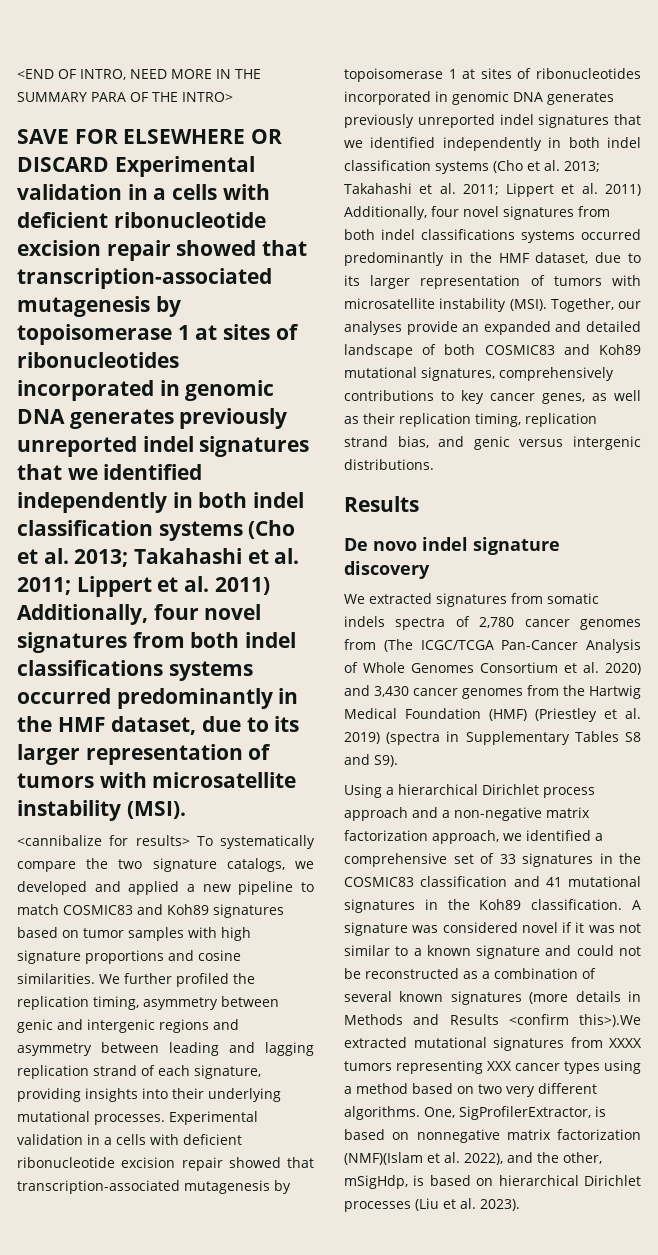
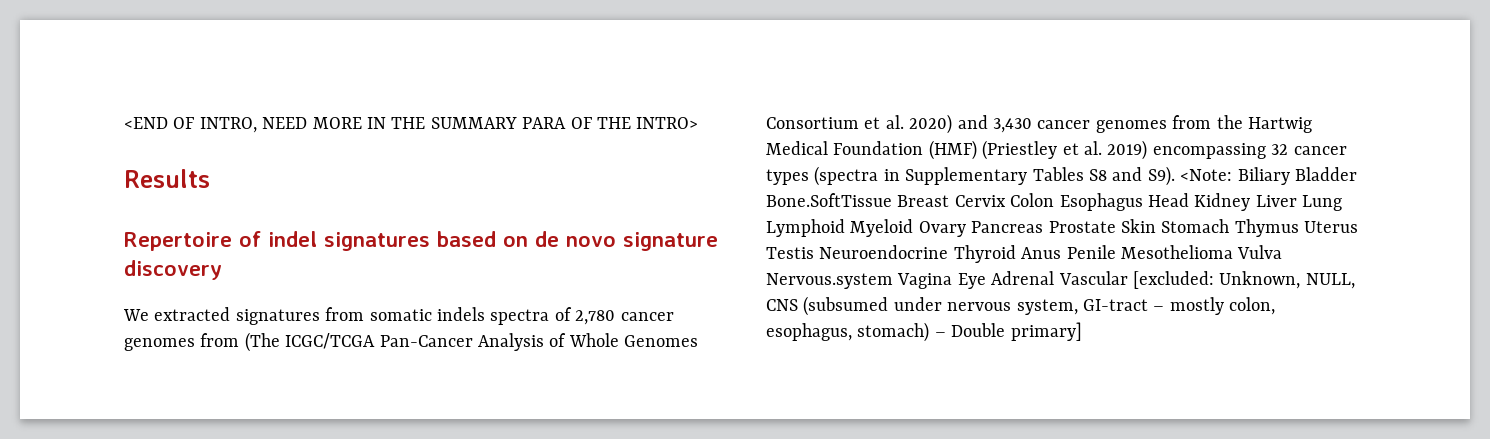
[17,129,282,144] [17,156,255,177] [17,184,270,200] [17,212,266,228] [17,240,308,261] [17,268,272,289] [17,296,181,317] [17,324,299,345] [17,352,179,368] [17,380,275,401] [17,408,288,429] [17,436,310,457] [17,464,203,480] [17,492,305,513] [17,520,296,541] [17,548,300,567] [17,576,270,597] [17,604,262,625] [17,632,297,653] [17,660,253,681] [17,688,299,709] [17,716,300,735] [17,744,272,765] [17,772,297,788] [17,800,186,821] [17,835,315,849] [17,858,314,872] [17,881,314,895] [17,904,284,918] [17,927,251,941] [17,950,241,964] [17,973,255,987] [17,996,279,1010] [17,1019,239,1033] [17,1042,314,1056] [17,1065,261,1079] [17,1088,281,1102] [17,1111,258,1125] [17,1134,242,1145] [17,1157,314,1171] [17,1180,291,1194] [344,68,641,82] [344,91,614,105] [344,114,641,128] [344,137,641,151] [344,160,600,174] [344,183,641,197] [344,206,610,220] [344,229,641,243] [344,252,641,266] [344,275,641,289] [344,298,641,312] [344,321,641,335] [344,344,641,358] [344,367,614,381] [344,390,641,404] [344,413,597,427] [344,436,641,450] [344,459,434,470] [344,496,419,512] [344,537,468,551] SAVE FOR ELSEWHERE OR DISCARD Experimental validation in a cells with deficient ribonucleotide excision repair showed that transcription-associated mutagenesis by topoisomerase 1 at sites of ribonucleotides incorporated in genomic DNA generates previously unreported indel signatures that we identified independently in both indel classification systems (Cho et al. 2013; Takahashi et al. 2011; Lippert et al. 2011) Additionally, four novel signatures from both indel classifications systems occurred predominantly in the HMF dataset, due to its larger representation of tumors with microsatellite instability (MSI). // <cannibalize for results> To systematically compare the two signature catalogs, we developed and applied a new pipeline to match COSMIC83 and Koh89 signatures based on tumor samples with high signature proportions and cosine similarities. We further profiled the replication timing, asymmetry between genic and intergenic regions and asymmetry between leading and lagging replication strand of each signature, providing insights into their underlying mutational processes. Experimental validation in a cells with deficient ribonucleotide excision repair showed that transcription-associated mutagenesis by topoisomerase 1 at sites of ribonucleotides incorporated in genomic DNA generates previously unreported indel signatures that we identified independently in both indel classification systems (Cho et al. 2013; Takahashi et al. 2011; Lippert et al. 2011) Additionally, four novel signatures from both indel classifications systems occurred predominantly in the HMF dataset, due to its larger representation of tumors with microsatellite instability (MSI). Together, our analyses provide an expanded and detailed landscape of both COSMIC83 and Koh89 mutational signatures, comprehensively contributions to key cancer genes, as well as their replication timing, replication strand bias, and genic versus intergenic distributions. // Results // De novo indel -> [124,169,210,188] [124,231,616,251] Results // Repertoire of indel signatures based on de novo
(380, 738) none -> [1152,143,1347,159] [766,169,809,185] encompassing 32 cancer types
[344,784,595,798] [344,807,590,821] [344,830,603,844] [344,853,641,867] [344,876,641,887] [344,899,641,913] [344,922,641,936] [344,945,641,959] [344,968,596,979] [344,991,641,1005] [344,1014,641,1027] [344,1037,642,1051] [344,1060,641,1074] [344,1083,597,1097] [344,1106,606,1120] [344,1129,641,1143] [344,1152,602,1165] [344,1175,641,1189] [344,1198,520,1212] // Using a hierarchical Dirichlet process approach and a non-negative matrix factorization approach, we identified a comprehensive set of 33 signatures in the COSMIC83 classification and 41 mutational signatures in the Koh89 classification. A signature was considered novel if it was not similar to a known signature and could not be reconstructed as a combination of several known signatures (more details in Methods and Results <confirm this>).We extracted mutational signatures from XXXX tumors representing XXX cancer types using a method based on two very different algorithms. One, SigProfilerExtractor, is based on nonnegative matrix factorization (NMF)(Islam et al. 2022), and the other, mSigHdp, is based on hierarchical Dirichlet processes (Liu et al. 2023). -> [1180,167,1357,185] [766,193,1343,211] [766,219,1359,237] [766,245,1283,263] [766,271,1355,289] [766,296,1276,316] [766,322,1082,342] <Note: Biliary Bladder Bone.SoftTissue Breast Cervix Colon Esophagus Head Kidney Liver Lung Lymphoid Myeloid Ovary Pancreas Prostate Skin Stomach Thymus Uterus Testis Neuroendocrine Thyroid Anus Penile Mesothelioma Vulva Nervous.system Vagina Eye Adrenal Vascular [excluded: Unknown, NULL, CNS (subsumed under nervous system, GI-tract – mostly colon, esophagus, stomach) – Double primary]

